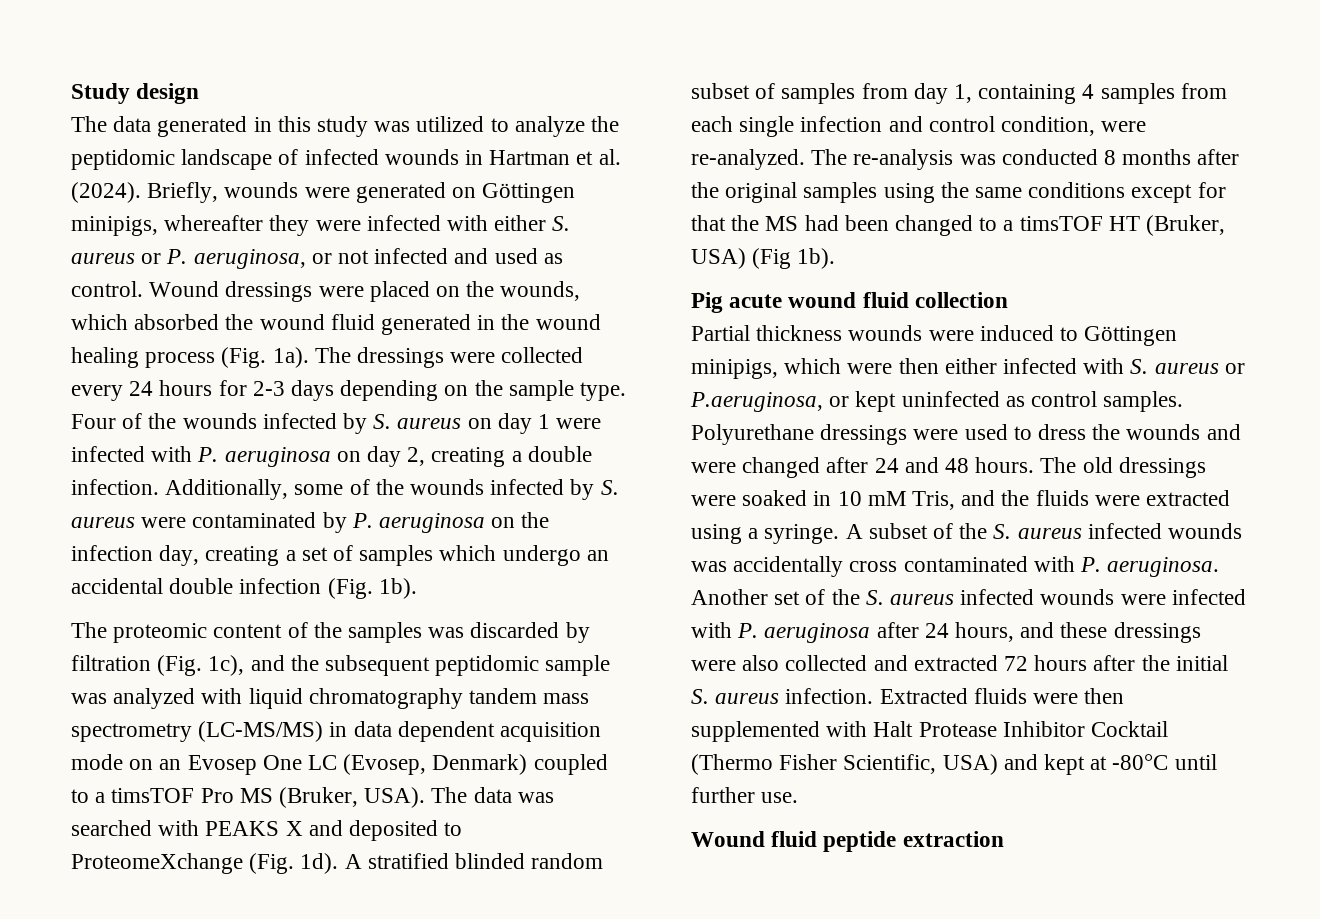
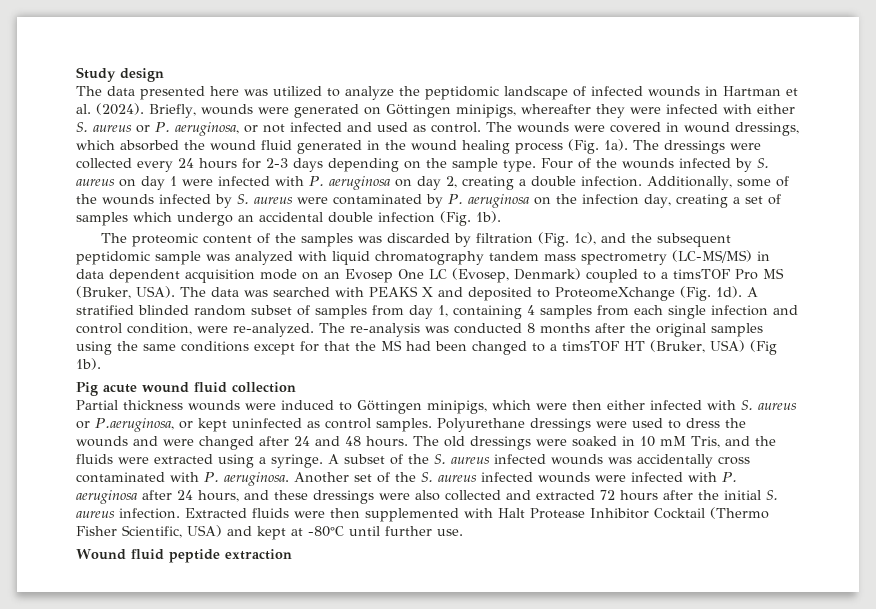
[157,116,369,137] generated in this study -> [140,86,239,100] presented here
[149,281,581,302] Wound dressings were placed on the wounds, -> [485,122,799,136] The wounds were covered in wound dressings,

